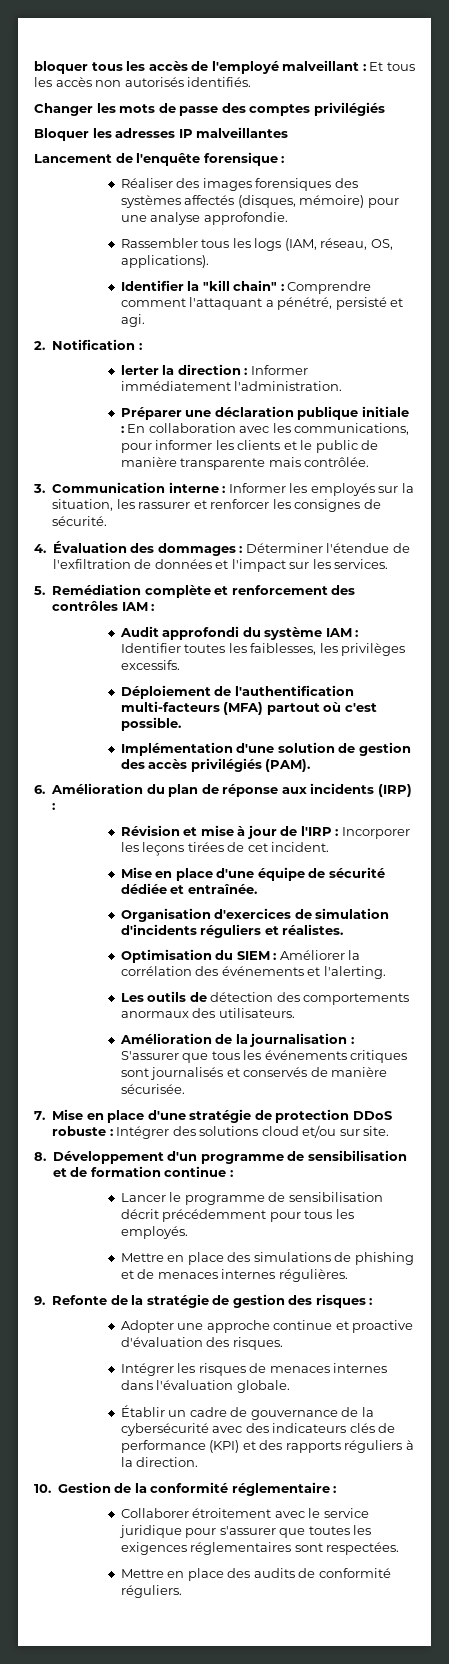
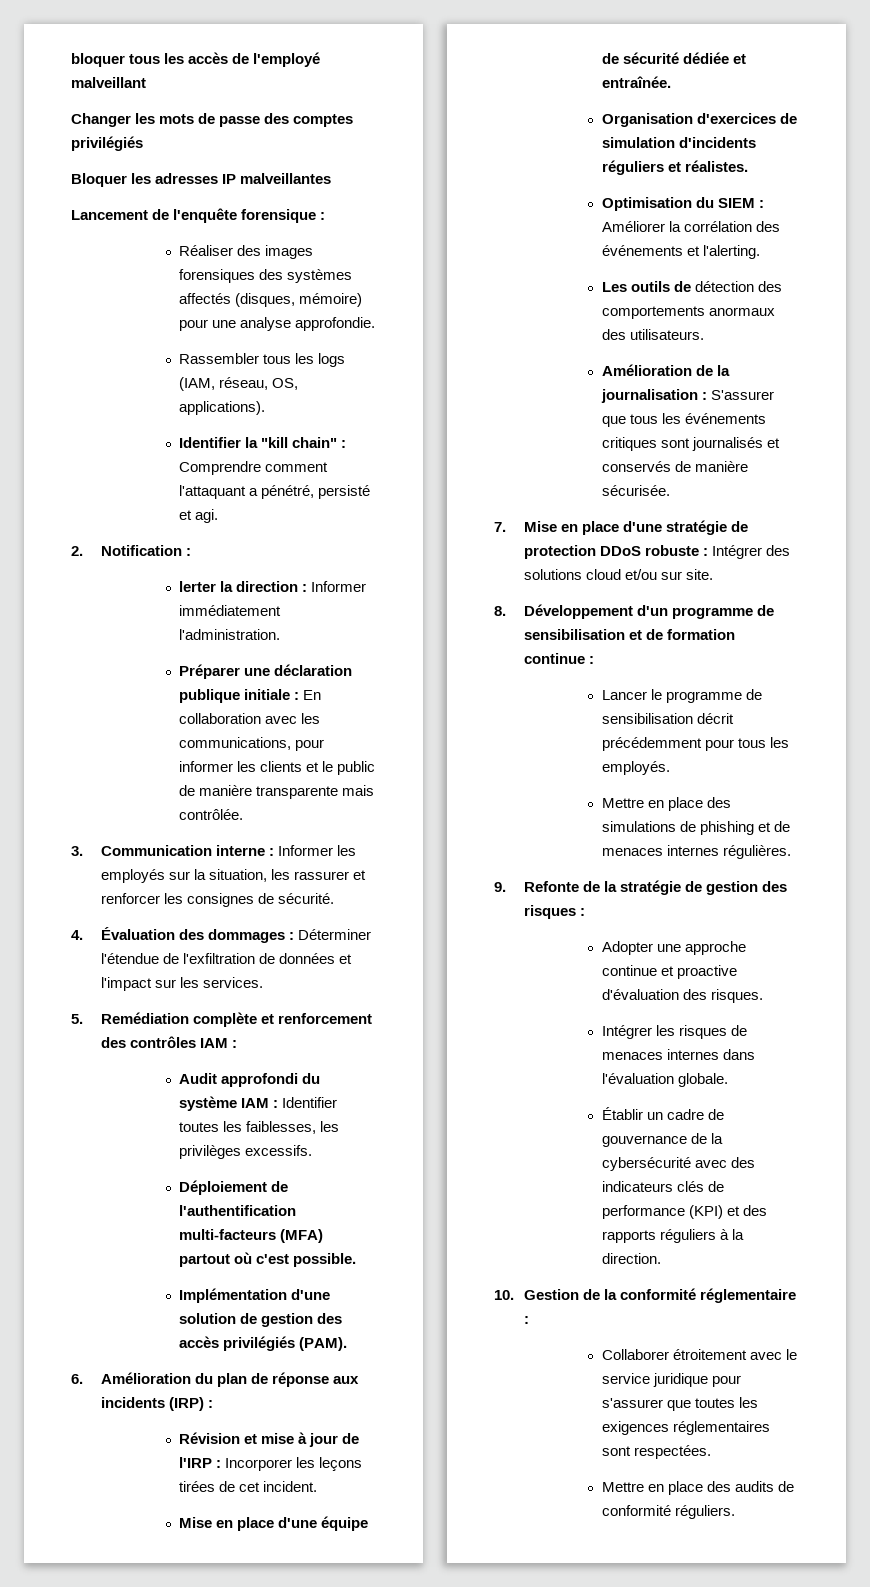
[362,62,415,71] [34,77,252,87] : Et tous les accès non autorisés identifiés. -> (146, 82) none

